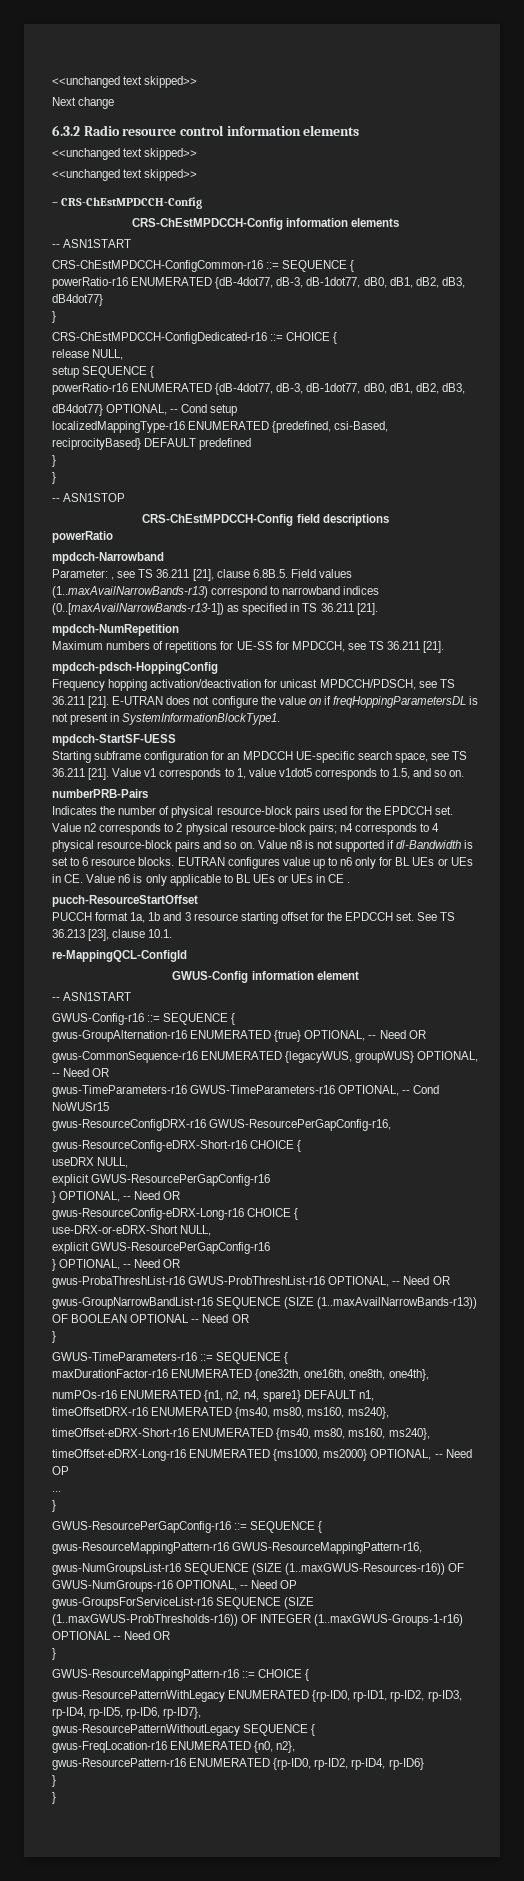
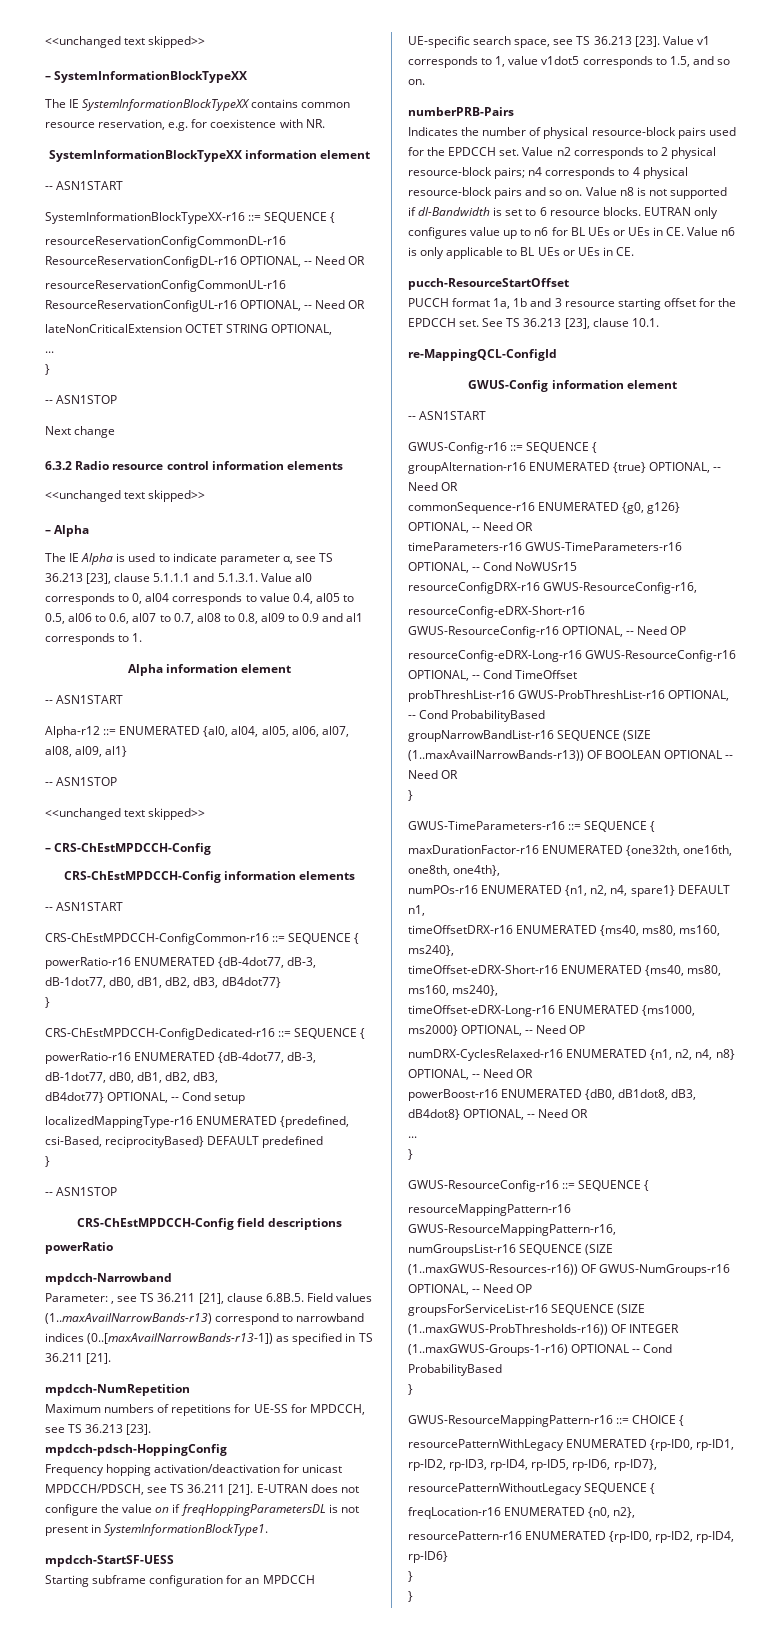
[52,76,198,88] <<unchanged text skipped>> -> [45,36,206,48] [45,71,248,83] [45,99,351,111] [45,119,325,131] [48,150,371,162] [45,181,124,190] [45,212,336,224] [45,236,286,248] [45,256,366,268] [45,280,286,292] [45,300,366,312] [45,324,333,335] [45,351,54,353] [45,364,50,375] [45,395,118,404] <<unchanged text skipped>> // – SystemInformationBlockTypeXX // The IE SystemInformationBlockTypeXX contains common resource reservation, e.g. for coexistence with NR. // SystemInformationBlockTypeXX information element // -- ASN1START // SystemInformationBlockTypeXX-r16 ::= SEQUENCE { // resourceReservationConfigCommonDL-r16 ResourceReservationConfigDL-r16 OPTIONAL, -- Need OR // resourceReservationConfigCommonUL-r16 ResourceReservationConfigUL-r16 OPTIONAL, -- Need OR // lateNonCriticalExtension OCTET STRING OPTIONAL, // ... // } // -- ASN1STOP
(198, 154) none -> [45,525,90,537] [45,553,334,565] [45,573,312,584] [45,593,354,605] [45,613,364,624] [45,633,143,645] [127,664,292,676] [45,695,124,704] [45,726,349,738] [45,746,128,757] [45,777,118,786] // – Alpha // The IE Alpha is used to indicate parameter α, see TS 36.213 [23], clause 5.1.1.1 and 5.1.3.1. Value al0 corresponds to 0, al04 corresponds to value 0.4, al05 to 0.5, al06 to 0.6, al07 to 0.7, al08 to 0.8, al09 to 0.9 and al1 corresponds to 1. // Alpha information element // -- ASN1START // Alpha-r12 ::= ENUMERATED {al0, al04, al05, al06, al07, al08, al09, al1} // -- ASN1STOP
[286,332,338,344] [52,349,124,360] [52,366,79,378] CHOICE { // release NULL, // setup -> (292, 1034) none
[52,472,56,484] // } -> (50, 1161) none
[387,641,445,653] 36.211 [21]. -> [85,1424,152,1435] 36.213 [23].
[52,768,110,780] 36.211 [21]. -> [593,36,660,47] 36.213 [23].
(225, 861) none -> [693,207,718,219] only
[355,857,377,869] only -> (549, 231) none
[328,874,351,883] CE . -> [615,247,634,256] CE.
[52,1030,187,1042] gwus-GroupAlternation-r16 -> [408,462,526,474] groupAlternation-r16
[52,1051,479,1063] [52,1068,110,1077] [52,1085,187,1097] gwus-CommonSequence-r16 ENUMERATED {legacyWUS, groupWUS} OPTIONAL, -- Need OR // gwus-TimeParameters-r16 -> [408,502,681,514] [408,522,534,533] [408,542,522,551] commonSequence-r16 ENUMERATED {g0, g126} OPTIONAL, -- Need OR // timeParameters-r16
[52,1119,392,1131] [52,1140,302,1152] [52,1157,129,1168] [52,1174,271,1186] [52,1191,181,1203] [52,1208,299,1220] [52,1225,212,1236] [52,1242,271,1254] [52,1259,181,1271] [52,1276,450,1288] [52,1297,213,1309] gwus-ResourceConfigDRX-r16 GWUS-ResourcePerGapConfig-r16, // gwus-ResourceConfig-eDRX-Short-r16 CHOICE { // useDRX NULL, // explicit GWUS-ResourcePerGapConfig-r16 // } OPTIONAL, -- Need OR // gwus-ResourceConfig-eDRX-Long-r16 CHOICE { // use-DRX-or-eDRX-Short NULL, // explicit GWUS-ResourcePerGapConfig-r16 // } OPTIONAL, -- Need OR // gwus-ProbaThreshList-r16 GWUS-ProbThreshList-r16 OPTIONAL, -- Need OR // gwus-GroupNarrowBandList-r16 -> [408,582,698,594] [408,606,585,618] [408,626,687,638] [408,650,737,662] [408,670,578,681] [408,690,730,702] [408,710,546,722] [408,730,554,742] resourceConfigDRX-r16 GWUS-ResourceConfig-r16, // resourceConfig-eDRX-Short-r16 GWUS-ResourceConfig-r16 OPTIONAL, -- Need OP // resourceConfig-eDRX-Long-r16 GWUS-ResourceConfig-r16 OPTIONAL, -- Cond TimeOffset // probThreshList-r16 GWUS-ProbThreshList-r16 OPTIONAL, -- Cond ProbabilityBased // groupNarrowBandList-r16
[52,1491,61,1492] [52,1500,56,1512] [52,1521,323,1533] [52,1542,229,1554] // ... // } // GWUS-ResourcePerGapConfig-r16 ::= SEQUENCE { // gwus-ResourceMappingPattern-r16 -> [408,1049,735,1061] [408,1069,534,1080] [408,1089,697,1101] [408,1109,589,1120] [408,1136,417,1138] [408,1149,413,1160] [408,1180,650,1192] [408,1204,571,1216] // numDRX-CyclesRelaxed-r16 ENUMERATED {n1, n2, n4, n8} OPTIONAL, -- Need OR // powerBoost-r16 ENUMERATED {dB0, dB1dot8, dB3, dB4dot8} OPTIONAL, -- Need OR // ... // } // GWUS-ResourceConfig-r16 ::= SEQUENCE { // resourceMappingPattern-r16
[52,1563,181,1575] gwus-NumGroupsList-r16 -> [408,1244,516,1256] numGroupsList-r16
[52,1597,213,1609] gwus-GroupsForServiceList-r16 -> [408,1304,548,1316] groupsForServiceList-r16
[124,1631,171,1640] Need OR -> [643,1344,673,1353] [408,1364,502,1376] Cond ProbabilityBased
[52,1690,225,1702] gwus-ResourcePatternWithLegacy -> [408,1439,564,1451] resourcePatternWithLegacy
[52,1724,316,1736] [52,1741,167,1753] gwus-ResourcePatternWithoutLegacy SEQUENCE { // gwus-FreqLocation-r16 -> [408,1483,656,1495] [408,1507,501,1519] resourcePatternWithoutLegacy SEQUENCE { // freqLocation-r16
[52,1758,186,1770] gwus-ResourcePattern-r16 -> [408,1531,522,1540] resourcePattern-r16

